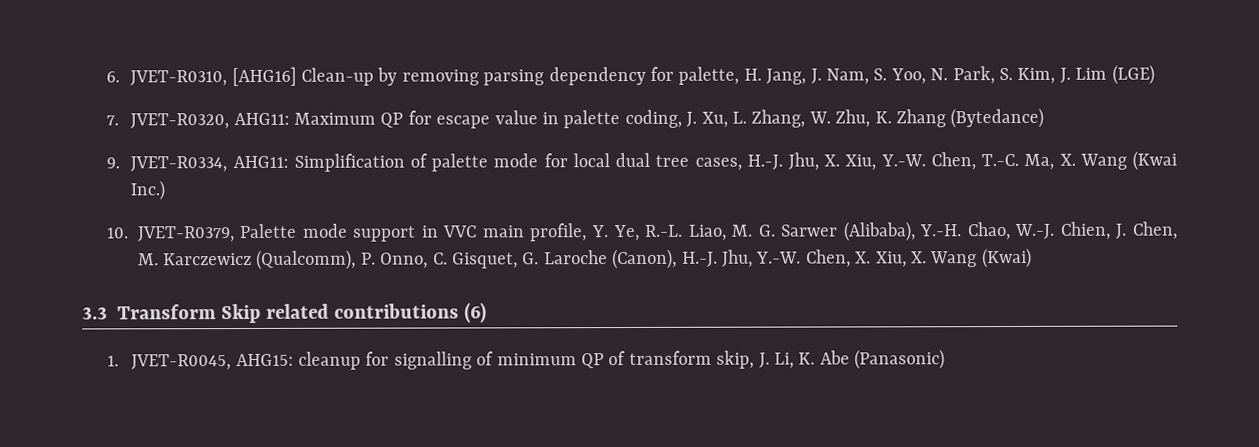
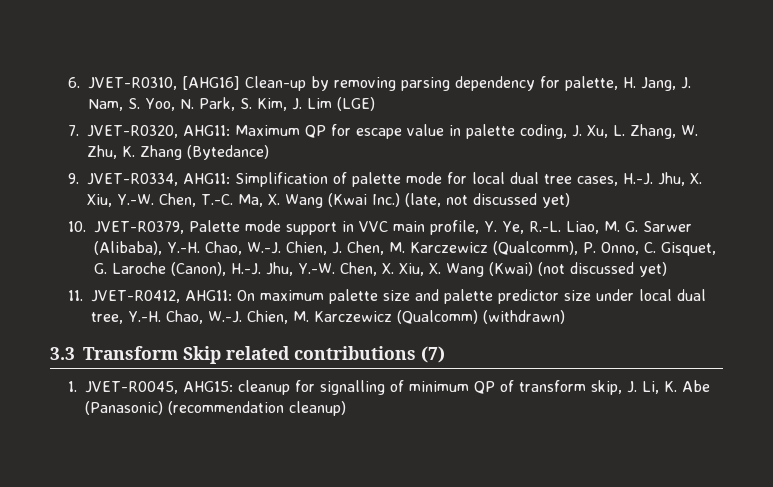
(166, 190) none -> [404,193,570,208] (late, not discussed yet)
(1032, 258) none -> [537,262,667,277] [67,289,706,304] [90,310,565,324] (not discussed yet) // 11. JVET-R0412, AHG11: On maximum palette size and palette predictor size under local dual tree, Y.-H. Chao, W.-J. Chien, M. Karczewicz (Qualcomm) (withdrawn)
[463,302,487,324] (6) -> [421,346,445,363] (7)
(946, 359) none -> [168,401,347,416] (recommendation cleanup)

